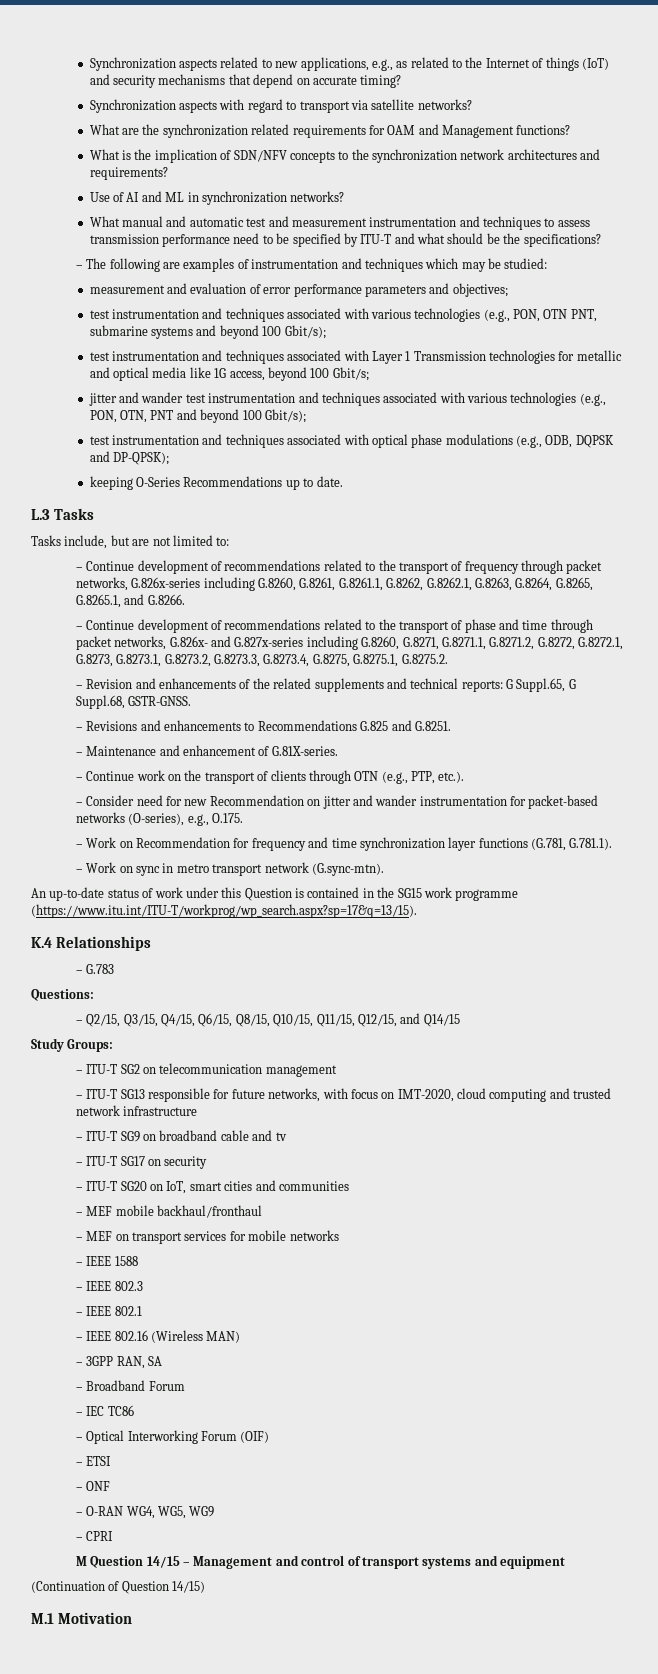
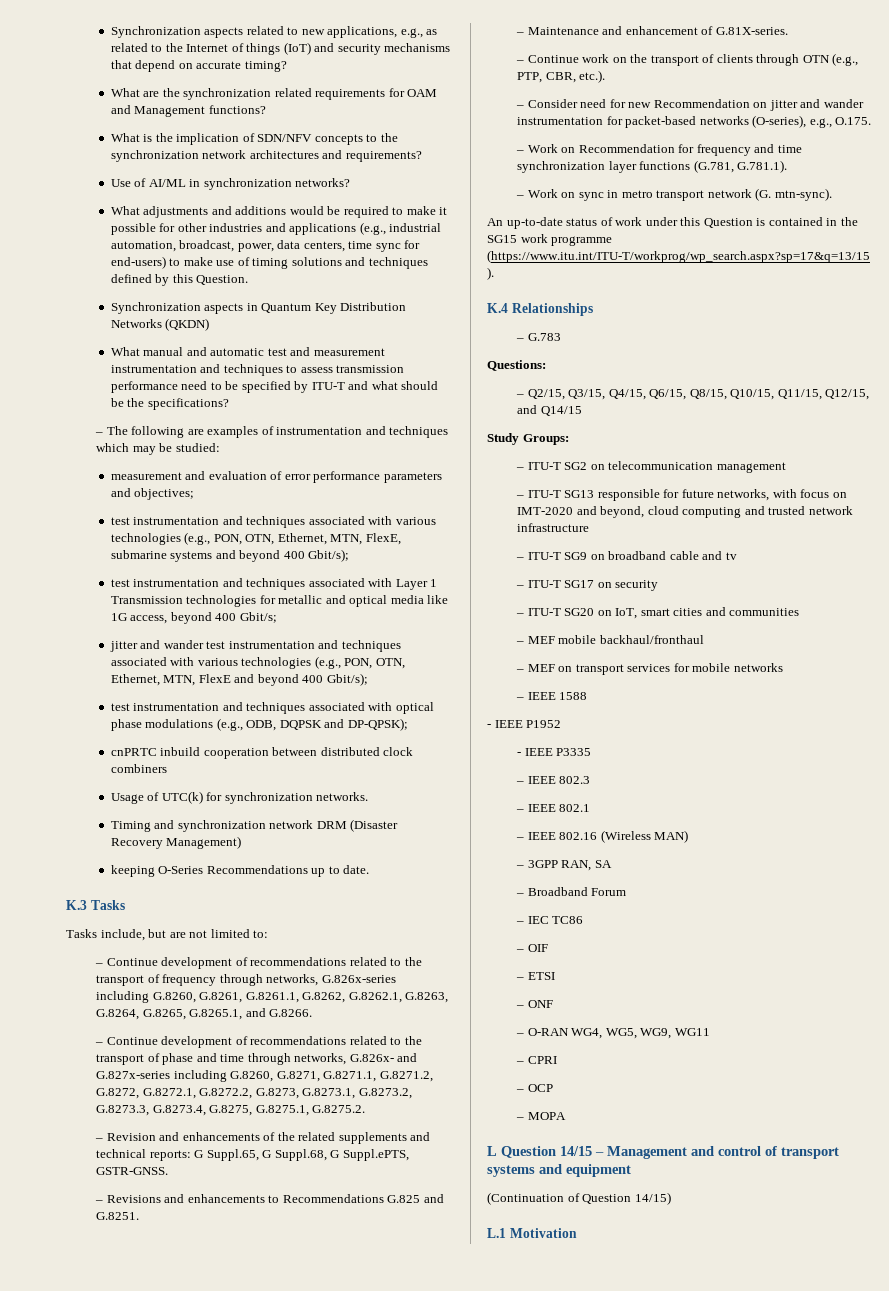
[89,99,472,113] // Synchronization aspects with regard to transport via satellite networks? -> (287, 66) none
[126,191,185,202] AI and ML -> [148,179,186,187] AI/ML
(345, 196) none -> [110,206,448,218] [110,222,442,235] [110,240,421,252] [110,256,428,269] [110,274,249,286] [110,302,407,314] [110,318,210,331] // What adjustments and additions would be required to make it possible for other industries and applications (e.g., industrial automation, broadcast, power, data centers, time sync for end-users) to make use of timing solutions and techniques defined by this Question. // Synchronization aspects in Quantum Key Distribution Networks (QKDN)
[543,309,597,322] OTN PNT, -> [245,533,401,545] OTN, Ethernet, MTN, FlexE,
[262,326,282,336] 100 -> [283,551,305,559] 400
[310,368,330,378] 100 -> [215,613,237,621] 400
[150,409,262,423] PNT and beyond 100 -> [110,674,324,686] Ethernet, MTN, FlexE and beyond 400
(170, 458) none -> [110,747,414,759] [110,764,167,773] [110,791,369,804] [110,819,399,832] [110,836,242,849] // cnPRTC inbuild cooperation between distributed clock combiners // Usage of UTC(k) for synchronization networks. // Timing and synchronization network DRM (Disaster Recovery Management)
[31,509,50,520] L.3 -> [66,900,87,910] K.3
[566,560,603,574] packet -> (263, 980) none
[75,636,112,650] packet -> (291, 1059) none
(624, 643) none -> [199,1088,253,1099] G.8272.2,
(125, 702) none -> [330,1149,409,1161] G Suppl.ePTS,
(436, 777) none -> [545,72,576,83] CBR,
[311,863,384,876] (G.sync-mtn). -> [755,188,832,201] (G. mtn-sync).
[397,1089,454,1102] IMT-2020, -> [517,506,645,518] IMT-2020 and beyond,
(138, 1261) none -> [487,720,562,728] [517,748,592,756] // - IEEE P1952 // - IEEE P3335
[86,1430,270,1444] Optical Interworking Forum (OIF) -> [527,944,548,952] OIF
[189,1506,215,1517] WG9 -> [640,1028,710,1039] WG9, WG11
[75,1556,87,1566] M -> [516,1084,553,1092] [516,1112,566,1120] [487,1146,497,1156] – OCP // – MOPA // L
[31,1613,54,1624] M.1 -> [487,1228,506,1238] L.1

